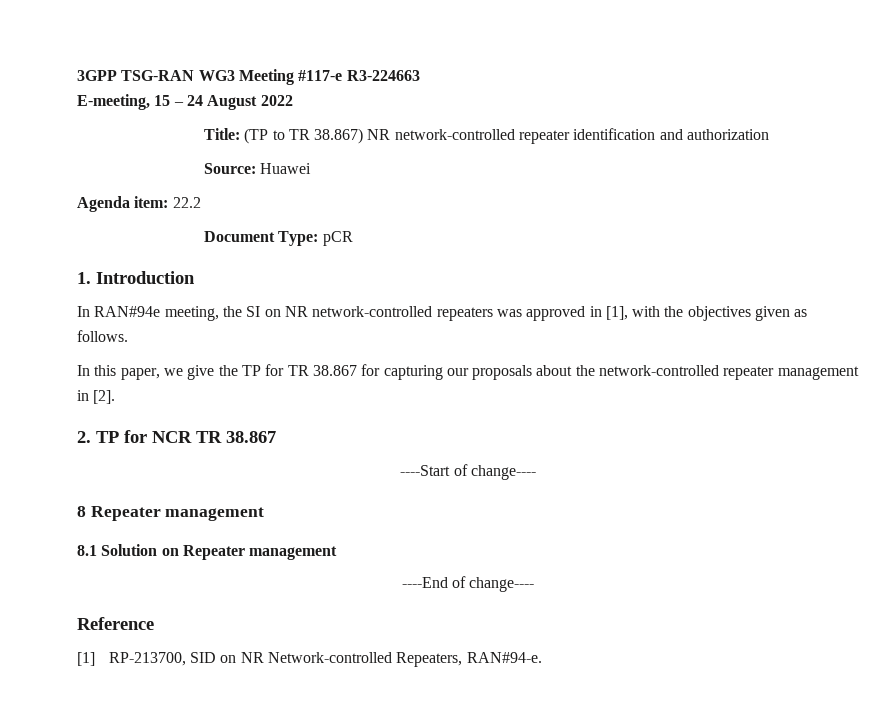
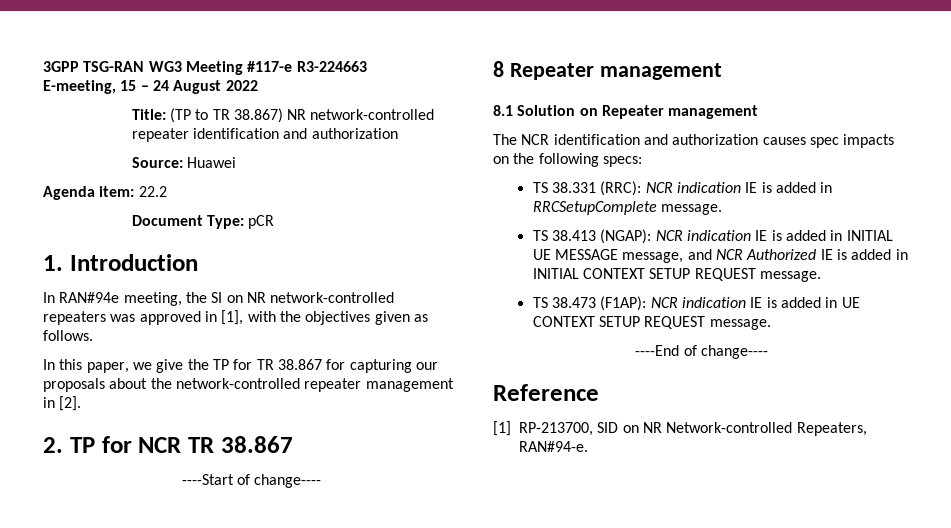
(338, 553) none -> [493,134,895,148] [493,153,642,167] [532,181,833,196] [532,201,723,215] [532,229,893,244] [532,249,908,263] [532,268,822,282] [532,296,860,311] [532,316,771,330] // The NCR identification and authorization causes spec impacts on the following specs: // TS 38.331 (RRC): NCR indication IE is added in RRCSetupComplete message. // TS 38.413 (NGAP): NCR indication IE is added in INITIAL UE MESSAGE message, and NCR Authorized IE is added in INITIAL CONTEXT SETUP REQUEST message. // TS 38.473 (F1AP): NCR indication IE is added in UE CONTEXT SETUP REQUEST message.

